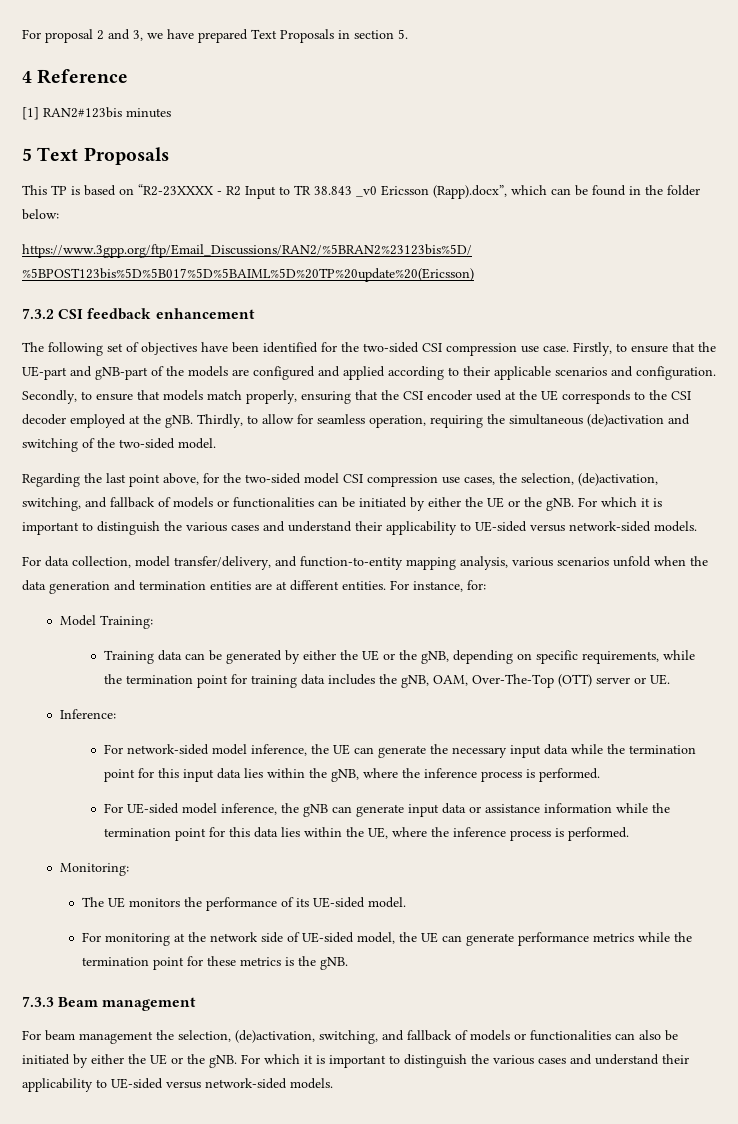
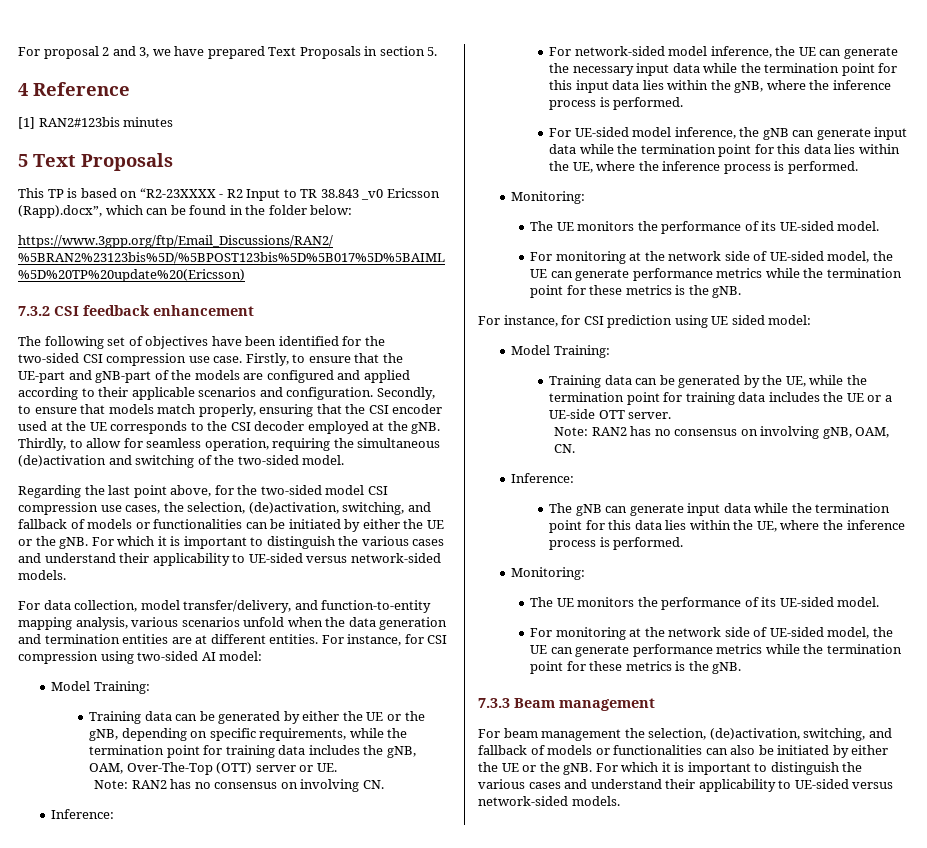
[467,580,486,590] for: -> [404,634,448,644] [18,651,263,664] for CSI compression using two-sided AI model:
(670, 679) none -> [94,779,384,792] // Note: RAN2 has no consensus on involving CN.
[468,803,612,813] or assistance information -> [579,144,900,157] [549,161,858,174] [511,191,586,204] [530,221,880,234] [530,251,893,264] [530,268,902,281] [530,285,742,298] [478,315,812,328] [511,345,610,358] [549,375,867,388] [549,392,892,405] [549,409,672,419] [554,426,890,439] [554,444,576,453] [511,473,575,483] [549,503,751,516] while the termination point for this data lies within the UE, where the inference process is performed. // Monitoring: // The UE monitors the performance of its UE-sided model. // For monitoring at the network side of UE-sided model, the UE can generate performance metrics while the termination point for these metrics is the gNB. // For instance, for CSI prediction using UE sided model: // Model Training: // Training data can be generated by the UE, while the termination point for training data includes the UE or a UE-side OTT server. // Note: RAN2 has no consensus on involving gNB, OAM, CN. // Inference: // The gNB can generate input data

